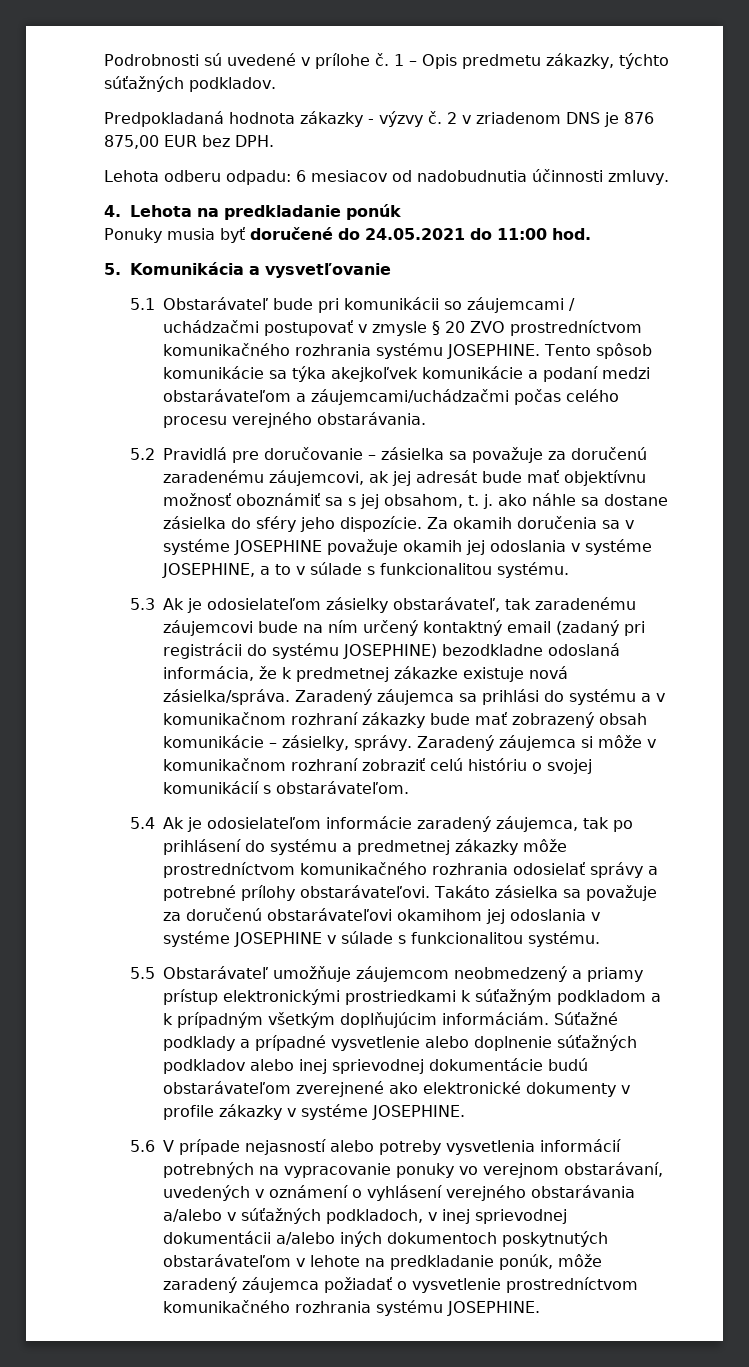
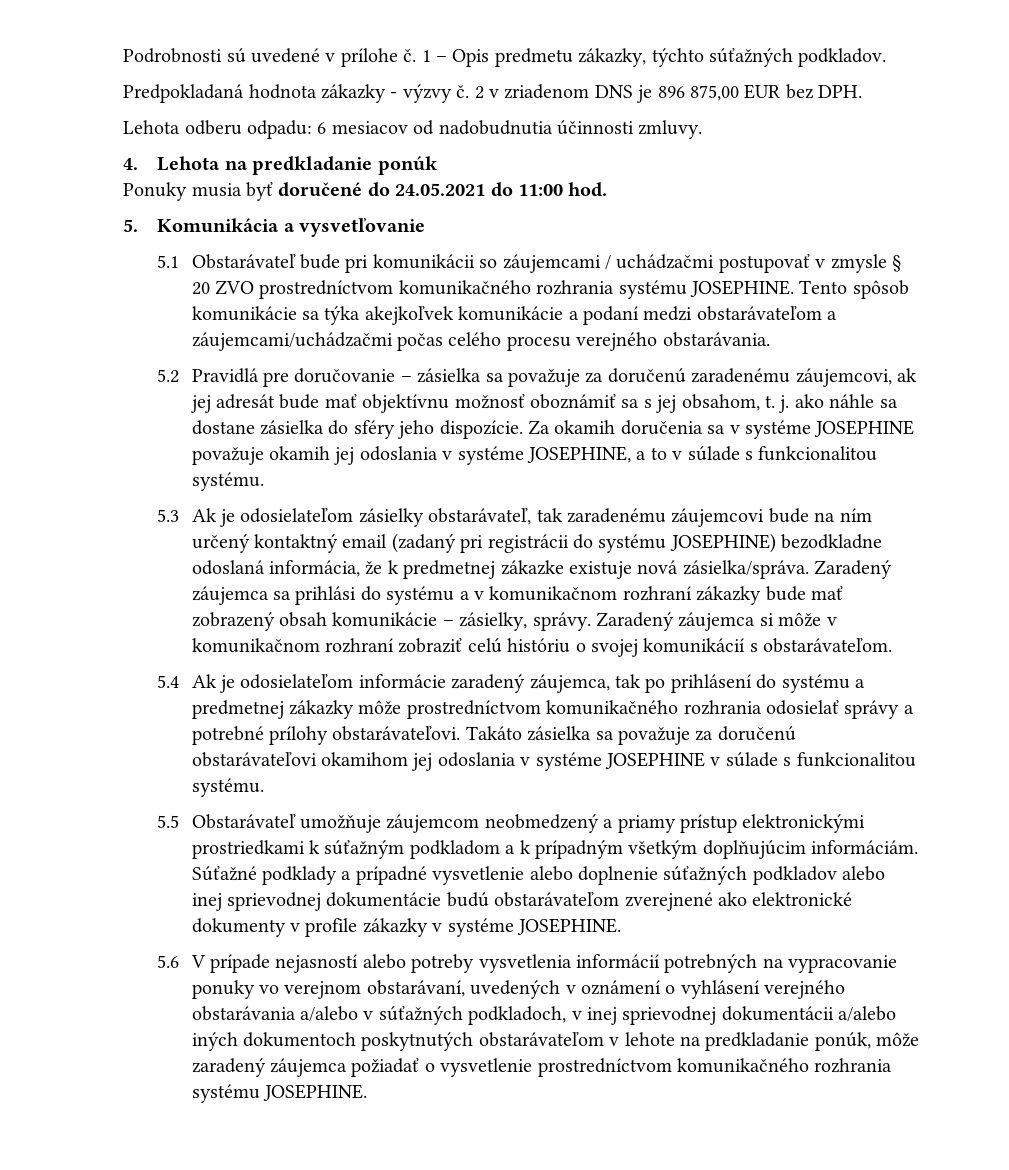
[624,112,655,124] 876 -> [657,86,685,98] 896

